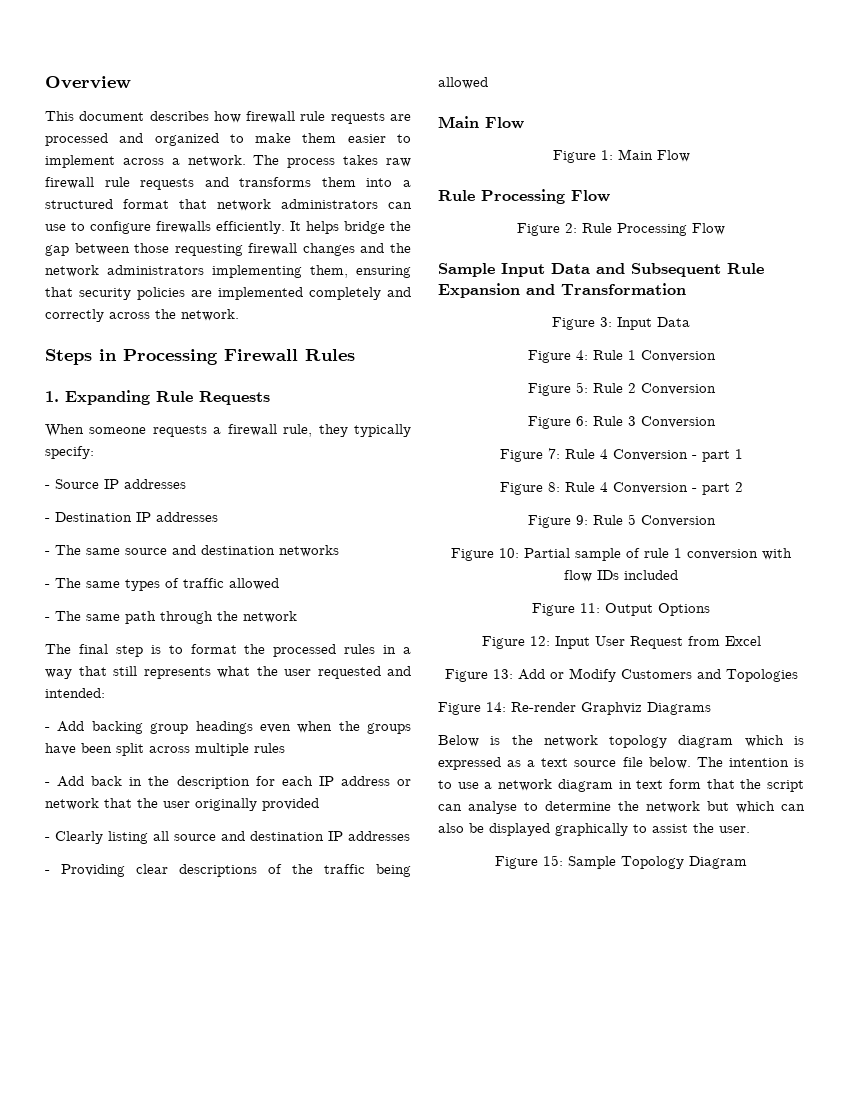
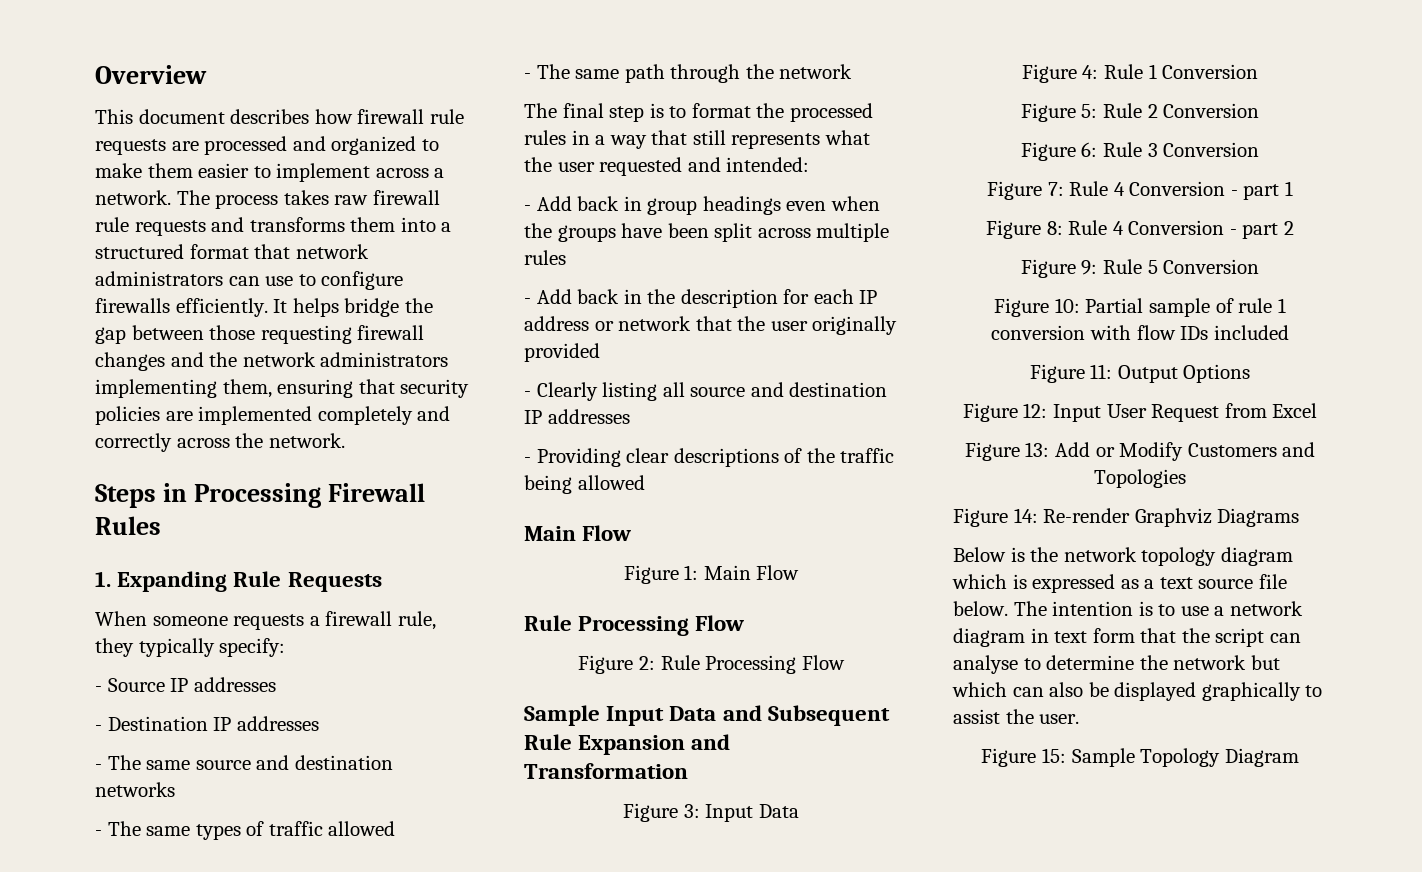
[91,721,143,734] backing -> [577,196,642,211] back in

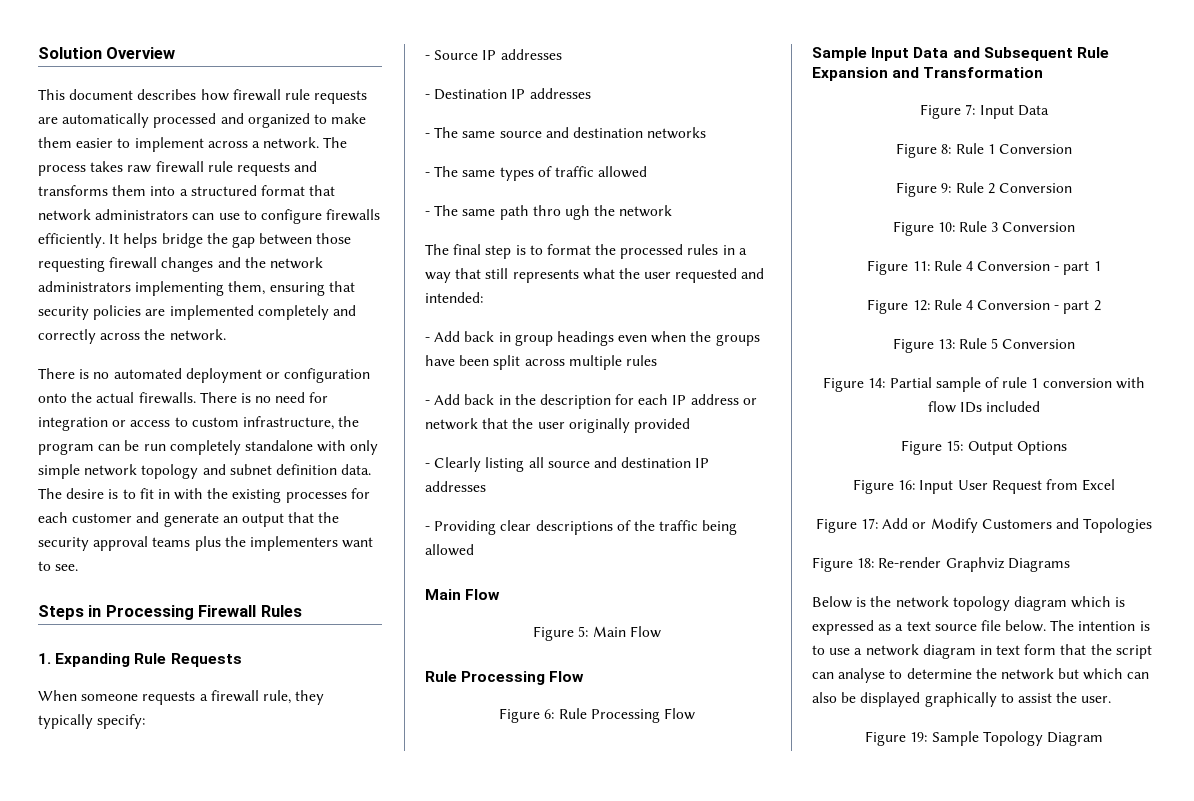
(95, 74) none -> [38,47,102,59] Solution
(199, 146) none -> [62,113,150,128] automatically
(345, 440) none -> [38,368,371,383] [38,392,329,404] [38,416,360,431] [38,440,379,455] [38,464,372,479] [38,488,370,503] [38,512,340,527] [38,536,374,551] [38,561,79,571] // There is no automated deployment or configuration onto the actual firewalls. There is no need for integration or access to custom infrastructure, the program can be run completely standalone with only simple network topology and subnet definition data. The desire is to fit in with the existing processes for each customer and generate an output that the security approval teams plus the implementers want to see.
[670,64,741,83] through -> [532,205,590,220] thro ugh
[684,565,699,580] 1: -> [578,626,589,637] 5:
[638,656,655,670] 2: -> [544,709,555,719] 6:
[683,804,700,818] 3: -> [965,104,976,115] 7:
[1082,65,1099,79] 4: -> [941,144,952,154] 8:
[1081,104,1098,118] 5: -> [941,183,952,193] 9:
[1081,142,1098,157] 6: -> [937,222,955,232] 10:
[1047,182,1064,196] 7: -> [912,261,930,271] 11:
[1046,221,1063,235] 8: -> [912,300,930,311] 12:
[1081,260,1098,275] 9: -> [937,339,955,349] 13:
[1054,298,1080,313] 10: -> [868,378,886,388] 14:
[1090,364,1113,379] 11: -> [946,440,964,451] 15:
[1023,403,1048,418] 12: -> [898,480,916,490] 16:
[1025,442,1050,457] 13: -> [861,518,879,529] 17:
[1013,508,1038,523] 14: -> [857,558,875,568] 18:
[1041,748,1066,763] 15: -> [910,732,928,742] 19:

